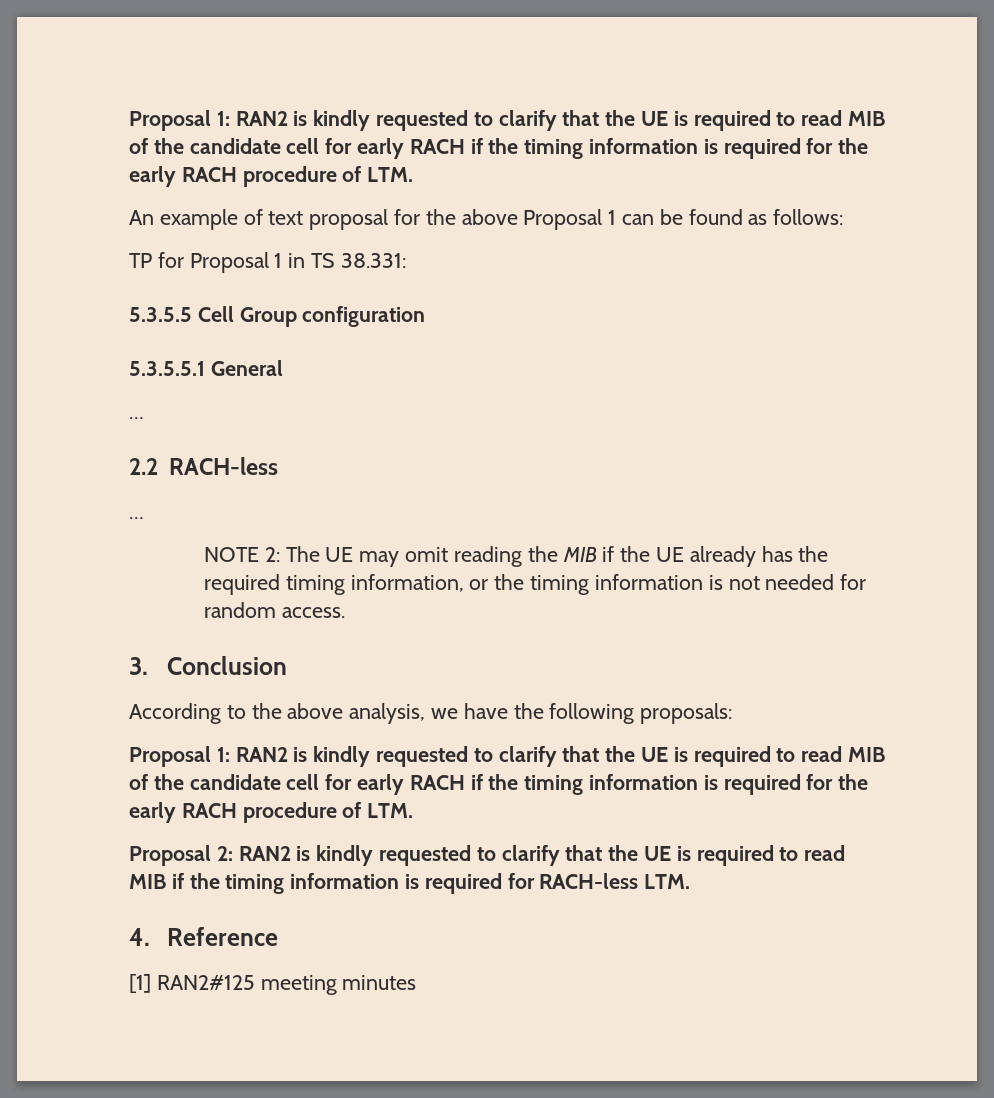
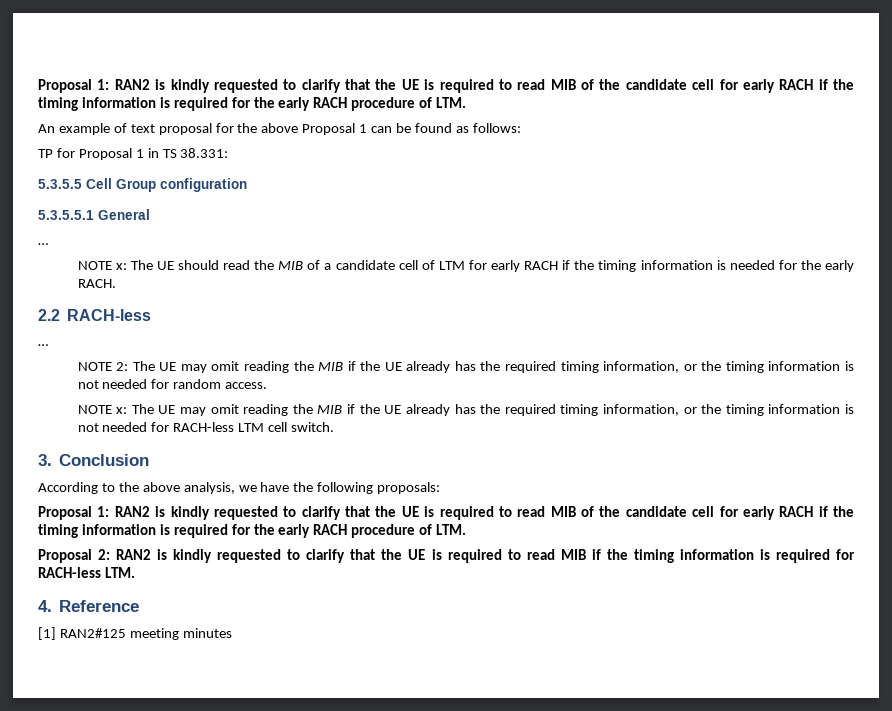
(144, 418) none -> [77,260,855,272] [77,279,116,288] // NOTE x: The UE should read the MIB of a candidate cell of LTM for early RACH if the timing information is needed for the early RACH.
(345, 612) none -> [77,404,854,416] [77,422,335,432] // NOTE x: The UE may omit reading the MIB if the UE already has the required timing information, or the timing information is not needed for RACH-less LTM cell switch.

